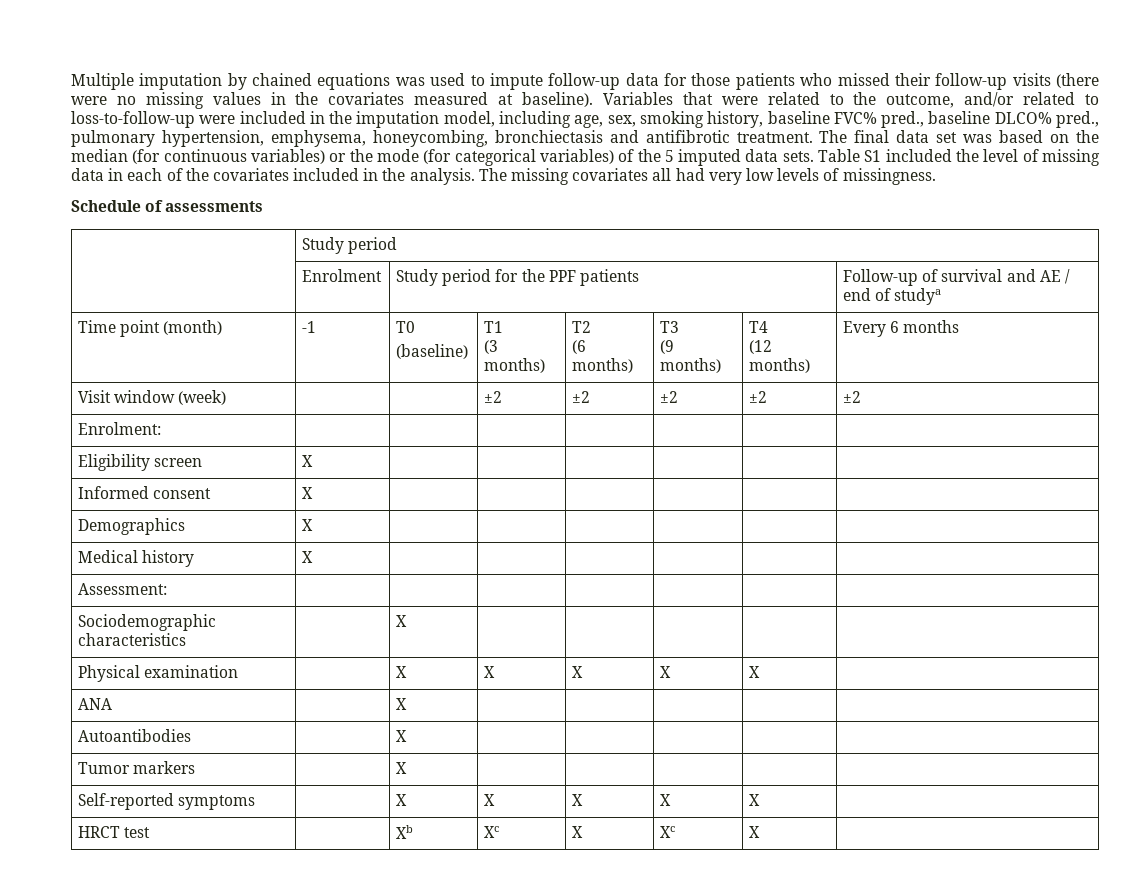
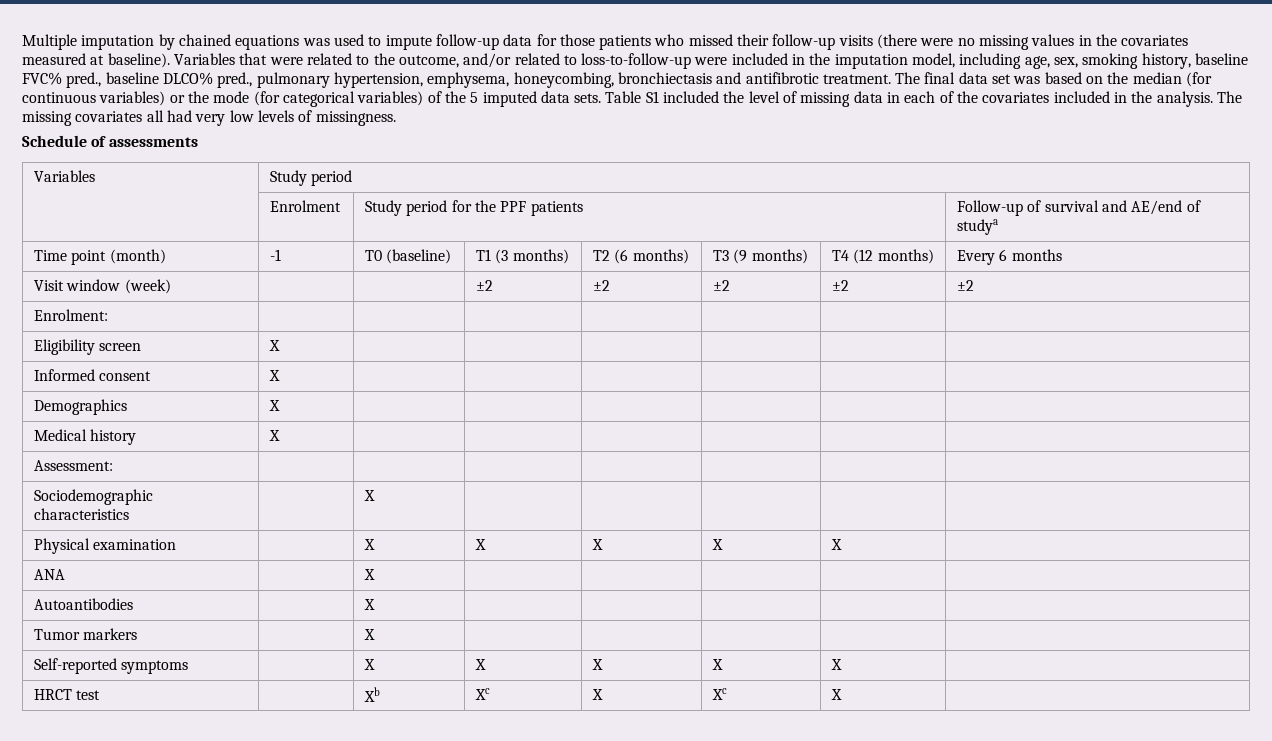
(264, 206) none -> [34,170,96,182] Variables
[1039,269,1070,284] [843,288,872,301] AE / end -> [1131,200,1183,215] AE/end
(416, 327) // -> (383, 255) none
(504, 327) // -> (492, 255) none
(592, 327) // -> (611, 255) none
(680, 327) // -> (730, 255) none
(769, 327) // -> (850, 255) none

